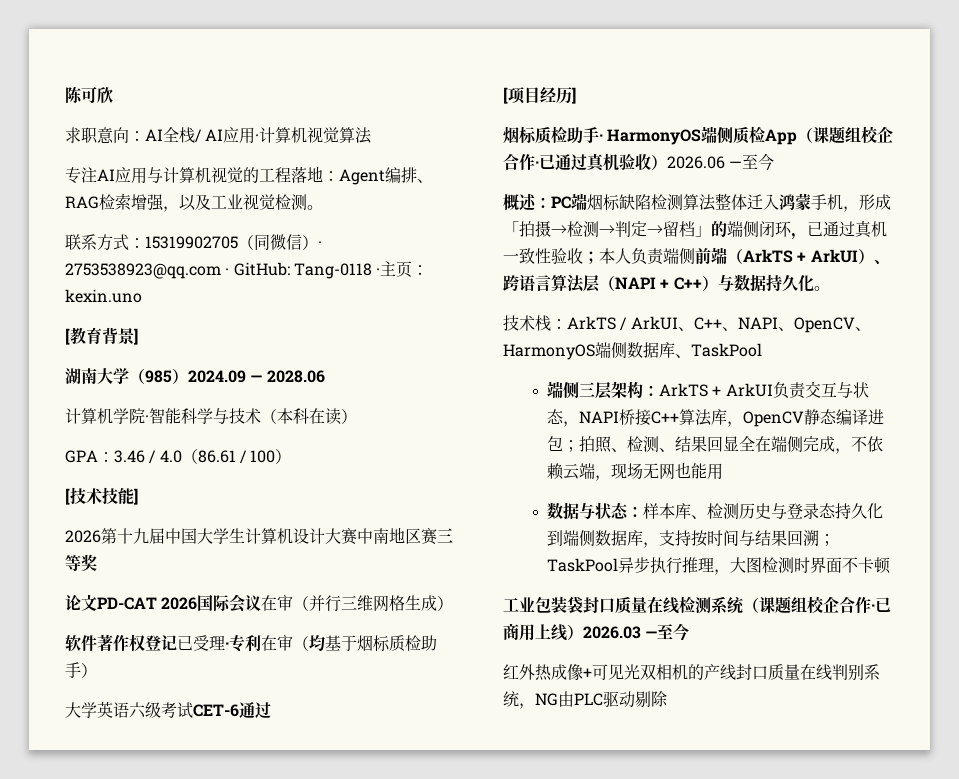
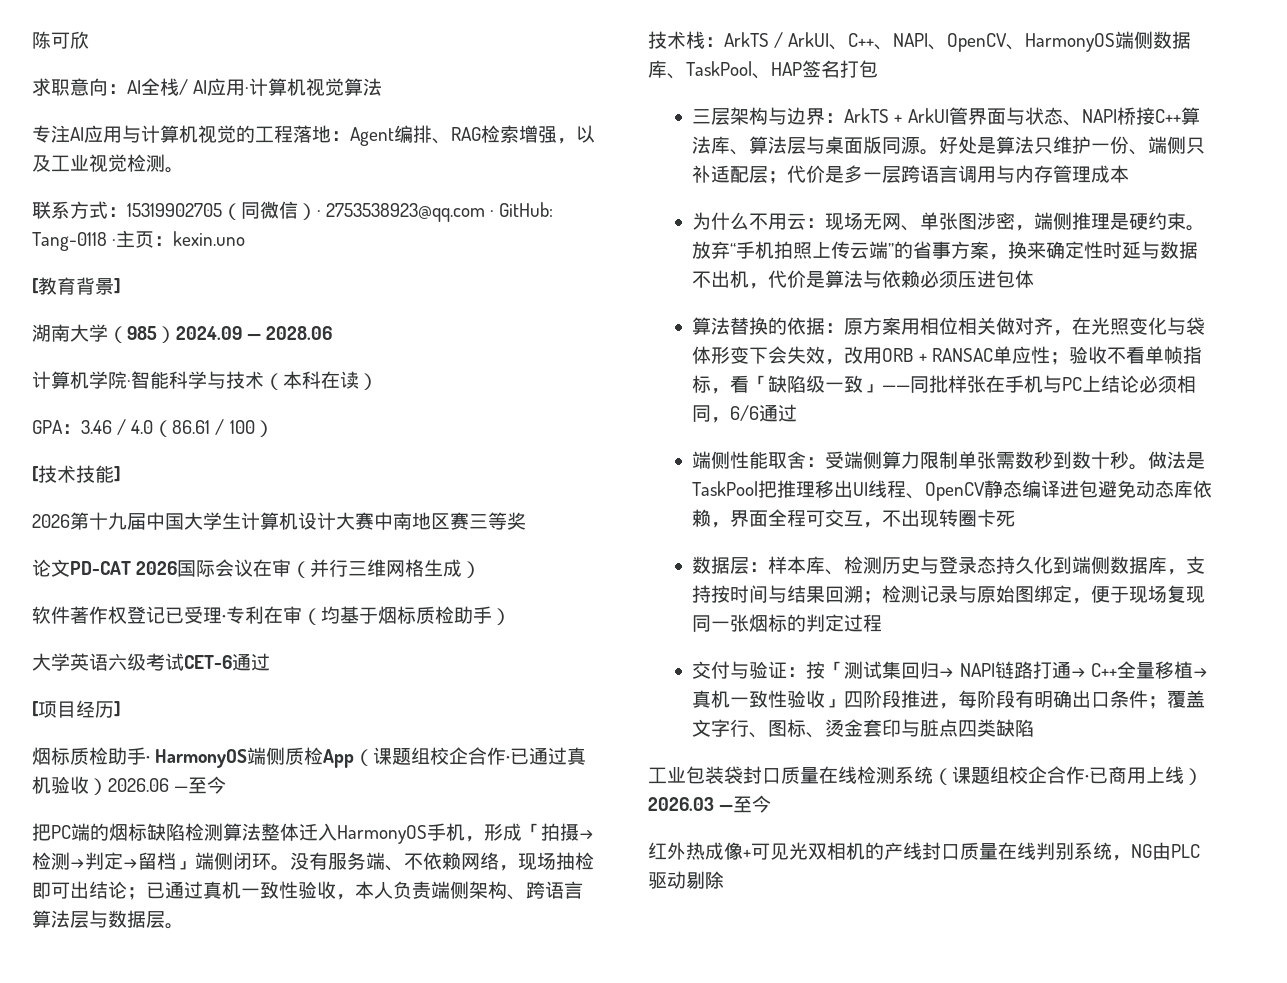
[503,193,587,211] 概述：PC端 -> [32,823,109,841] 把PC端的
[779,193,811,210] 鸿蒙 -> [337,825,427,844] HarmonyOS
[711,221,727,237] 的 -> (195, 865) none
[791,233,807,240] ， -> [271,852,594,871] [32,881,146,900] 。没有服务端、不依赖网络，现场抽检即可出结论；
[583,251,599,264] ； -> [336,894,355,900] ，
[695,247,890,265] [503,274,814,293] 前端（ArkTS + ArkUI）、跨语言算法层（NAPI + C++）与数据持久化 -> [469,881,583,900] [32,910,165,928] 架构、跨语言算法层与数据层
[546,381,579,398] // 端侧 -> [751,60,878,79] 、HAP签名打包 //
(643, 389) none -> [768,107,826,125] 与边界
[772,381,869,399] [546,409,579,427] 负责交互与状态， -> [948,107,1082,126] 管界面与状态、
[726,409,884,427] [546,436,883,454] [546,462,723,481] [546,502,629,520] ，OpenCV静态编译进包；拍照、检测、结果回显全在端侧完成，不依赖云端，现场无网也能用 // 数据与状态 -> [730,136,1206,155] [692,165,1130,184] [692,212,1206,231] [692,241,1199,260] [692,270,1035,289] [692,317,1206,336] [692,346,1202,365] [692,375,1197,394] [692,404,798,423] [692,451,1206,470] [692,480,1213,501] [692,509,1016,528] [692,556,750,574] 、算法层与桌面版同源。好处是算法只维护一份、端侧只补适配层；代价是多一层跨语言调用与内存管理成本 // 为什么不用云：现场无网、单张图涉密，端侧推理是硬约束。放弃“手机拍照上传云端”的省事方案，换来确定性时延与数据不出机，代价是算法与依赖必须压进包体 // 算法替换的依据：原方案用相位相关做对齐，在光照变化与袋体形变下会失效，改用ORB + RANSAC单应性；验收不看单帧指标，看「缺陷级一致」——同批样张在手机与PC上结论必须相同，6/6通过 // 端侧性能取舍：受端侧算力限制单张需数秒到数十秒。做法是TaskPool把推理移出UI线程、OpenCV静态编译进包避免动态库依赖，界面全程可交互，不出现转圈卡死 // 数据层
[546,557,891,575] TaskPool异步执行推理，大图检测时界面不卡顿 -> [882,585,1206,604] [692,614,883,632] [692,661,1208,679] [692,690,1206,709] [692,719,1035,738] 检测记录与原始图绑定，便于现场复现同一张烟标的判定过程 // 交付与验证：按「测试集回归→ NAPI链路打通→ C++全量移植→真机一致性验收」四阶段推进，每阶段有明确出口条件；覆盖文字行、图标、烫金套印与脏点四类缺陷

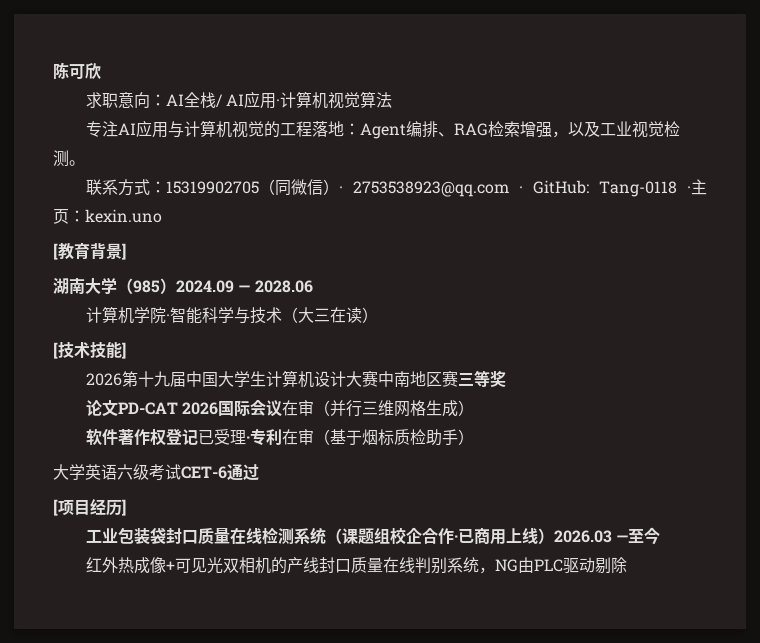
[283,371,321,389] 本科 -> [297,307,330,323] 大三
[32,419,274,437] // GPA：3.46 / 4.0（86.61 / 100） -> (378, 315) none
[321,606,340,624] 均 -> (330, 437) none
[32,747,587,768] [32,776,227,795] [32,823,594,844] [32,852,594,871] [32,881,583,900] [32,910,184,929] [648,31,1192,52] [648,60,878,79] [692,107,1200,126] [692,136,1206,155] [692,165,1130,184] [692,212,1206,231] [692,241,1199,260] [692,270,1035,289] [692,317,1206,336] [692,346,1202,365] [692,375,1197,394] [692,404,798,423] [692,451,1206,470] [692,480,1213,501] [692,509,1016,528] [692,556,1206,575] [692,585,1206,604] [692,614,883,632] [692,661,1208,679] [692,690,1206,709] [692,719,1035,738] // 烟标质检助手· HarmonyOS端侧质检App（课题组校企合作·已通过真机验收）2026.06 —至今 // 把PC端的烟标缺陷检测算法整体迁入HarmonyOS手机，形成「拍摄→检测→判定→留档」端侧闭环。没有服务端、不依赖网络，现场抽检即可出结论；已通过真机一致性验收，本人负责端侧架构、跨语言算法层与数据层。 // 技术栈：ArkTS / ArkUI、C++、NAPI、OpenCV、HarmonyOS端侧数据库、TaskPool、HAP签名打包 // 三层架构与边界：ArkTS + ArkUI管界面与状态、NAPI桥接C++算法库、算法层与桌面版同源。好处是算法只维护一份、端侧只补适配层；代价是多一层跨语言调用与内存管理成本 // 为什么不用云：现场无网、单张图涉密，端侧推理是硬约束。放弃“手机拍照上传云端”的省事方案，换来确定性时延与数据不出机，代价是算法与依赖必须压进包体 // 算法替换的依据：原方案用相位相关做对齐，在光照变化与袋体形变下会失效，改用ORB + RANSAC单应性；验收不看单帧指标，看「缺陷级一致」——同批样张在手机与PC上结论必须相同，6/6通过 // 端侧性能取舍：受端侧算力限制单张需数秒到数十秒。做法是TaskPool把推理移出UI线程、OpenCV静态编译进包避免动态库依赖，界面全程可交互，不出现转圈卡死 // 数据层：样本库、检测历史与登录态持久化到端侧数据库，支持按时间与结果回溯；检测记录与原始图绑定，便于现场复现同一张烟标的判定过程 // 交付与验证：按「测试集回归→ NAPI链路打通→ C++全量移植→真机一致性验收」四阶段推进，每阶段有明确出口条件；覆盖文字行、图标、烫金套印与脏点四类缺陷 -> (126, 507) none

